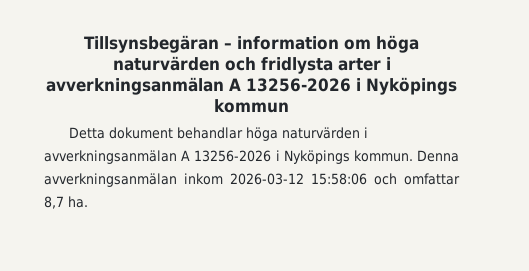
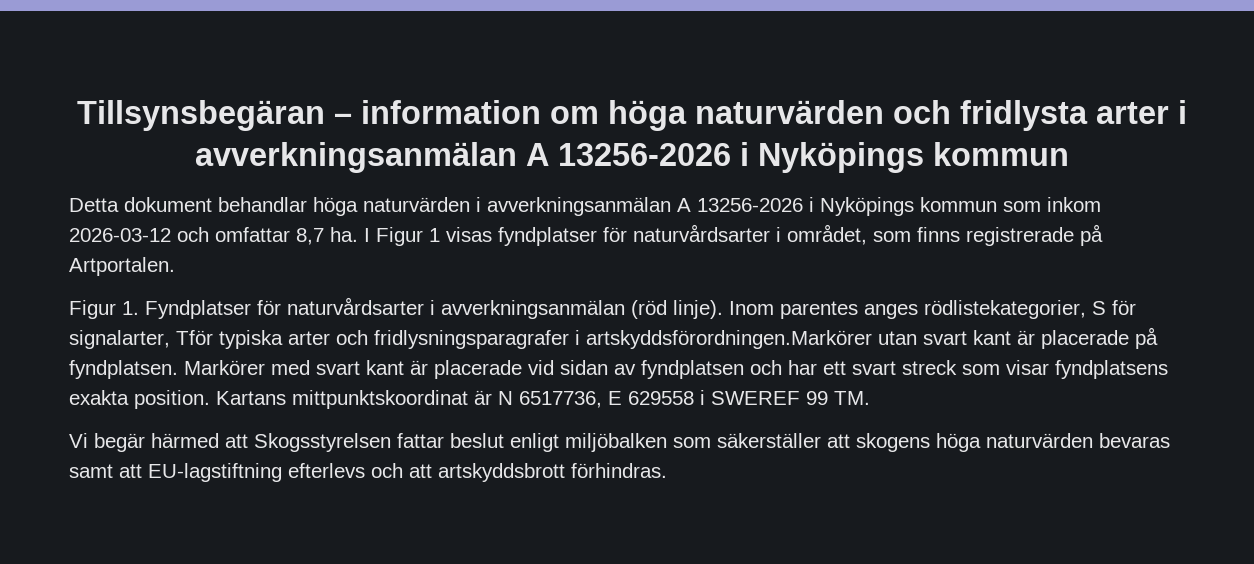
[353,150,459,162] [44,173,177,187] kommun. Denna avverkningsanmälan -> [920,197,1041,212] kommun som
[311,173,367,185] 15:58:06 -> (171, 235) none
(88, 202) none -> [364,224,1103,246] [69,257,175,276] [69,297,1136,319] [69,327,1158,349] [69,360,1168,379] [69,390,870,409] [69,433,1170,452] [69,463,667,482] I Figur 1 visas fyndplatser för naturvårdsarter i området, som finns registrerade på Artportalen. // Figur 1. Fyndplatser för naturvårdsarter i avverkningsanmälan (röd linje). Inom parentes anges rödlistekategorier, S för signalarter, Tför typiska arter och fridlysningsparagrafer i artskyddsförordningen.Markörer utan svart kant är placerade på fyndplatsen. Markörer med svart kant är placerade vid sidan av fyndplatsen och har ett svart streck som visar fyndplatsens exakta position. Kartans mittpunktskoordinat är N 6517736, E 629558 i SWEREF 99 TM. // Vi begär härmed att Skogsstyrelsen fattar beslut enligt miljöbalken som säkerställer att skogens höga naturvärden bevaras samt att EU-lagstiftning efterlevs och att artskyddsbrott förhindras.

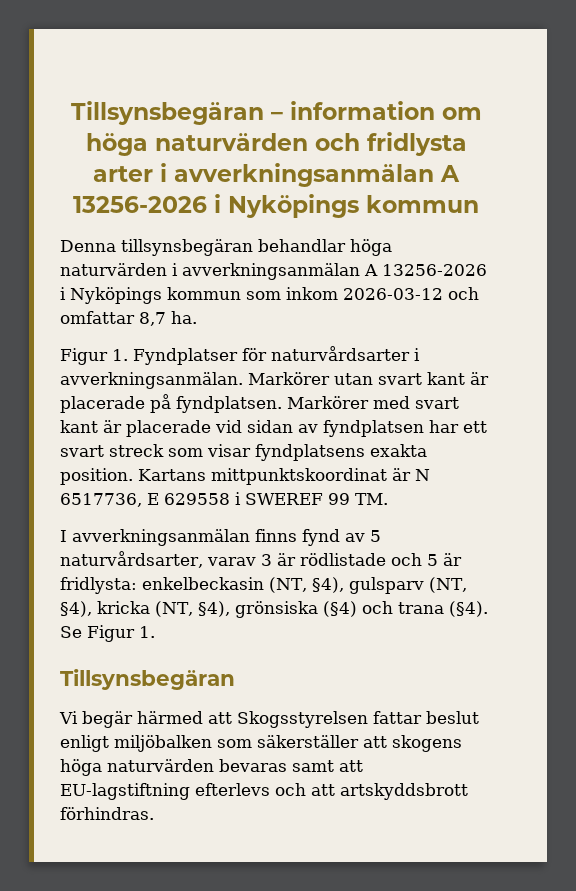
[69,197,212,212] Detta dokument -> [60,239,253,256] Denna tillsynsbegäran
[364,224,1103,246] [69,257,175,276] I Figur 1 visas fyndplatser för naturvårdsarter i området, som finns registrerade på Artportalen. -> (197, 317) none
[441,300,1136,319] [69,330,872,349] avverkningsanmälan (röd linje). Inom parentes anges rödlistekategorier, S för signalarter, Tför typiska arter och fridlysningsparagrafer i artskyddsförordningen.Markörer -> [60,372,330,389] avverkningsanmälan. Markörer
[750,360,782,375] och -> (424, 428) none
(870, 398) none -> [60,529,381,546] [60,551,462,568] [60,577,467,594] [60,601,488,618] [60,625,155,642] [60,669,235,690] // I avverkningsanmälan finns fynd av 5 naturvårdsarter, varav 3 är rödlistade och 5 är fridlysta: enkelbeckasin (NT, §4), gulsparv (NT, §4), kricka (NT, §4), grönsiska (§4) och trana (§4). Se Figur 1. // Tillsynsbegäran

